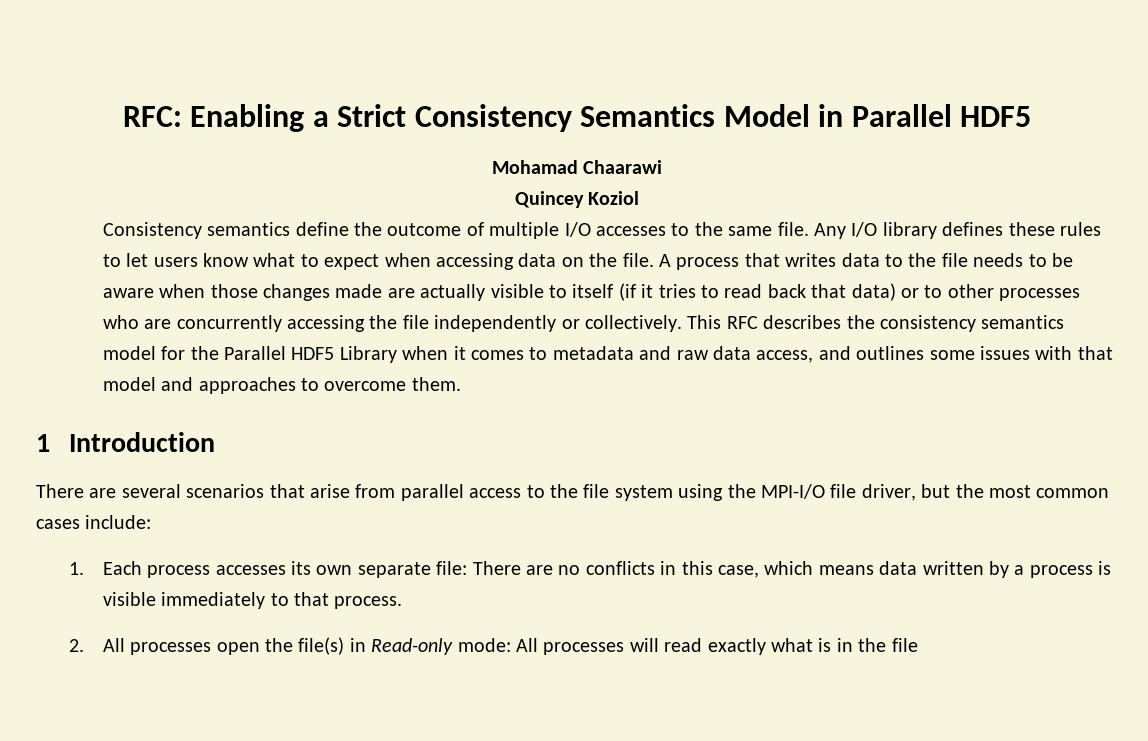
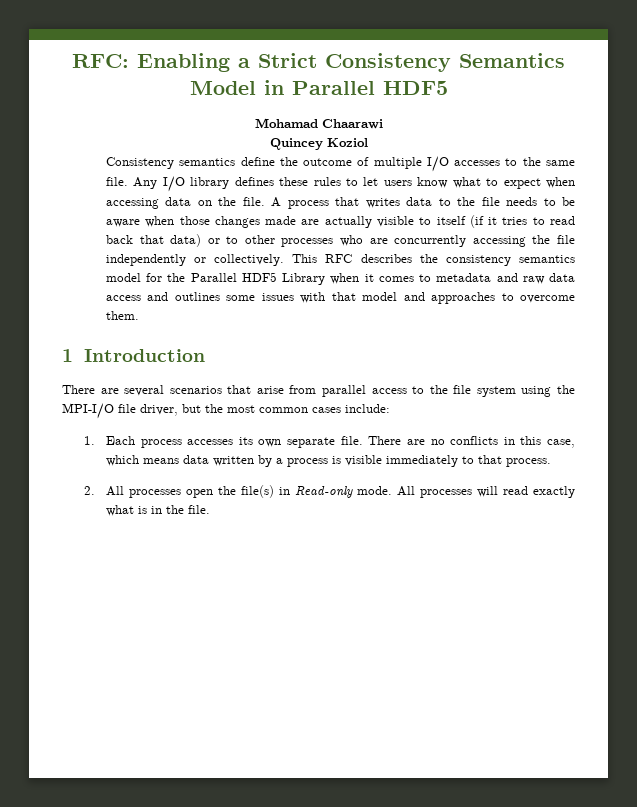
[756,350,814,363] access, -> [105,295,141,301] access
[436,561,468,575] file: -> [340,436,363,445] file.
[457,638,511,652] mode: -> [356,486,392,495] mode.
[891,638,918,652] file -> [187,505,210,514] file.

